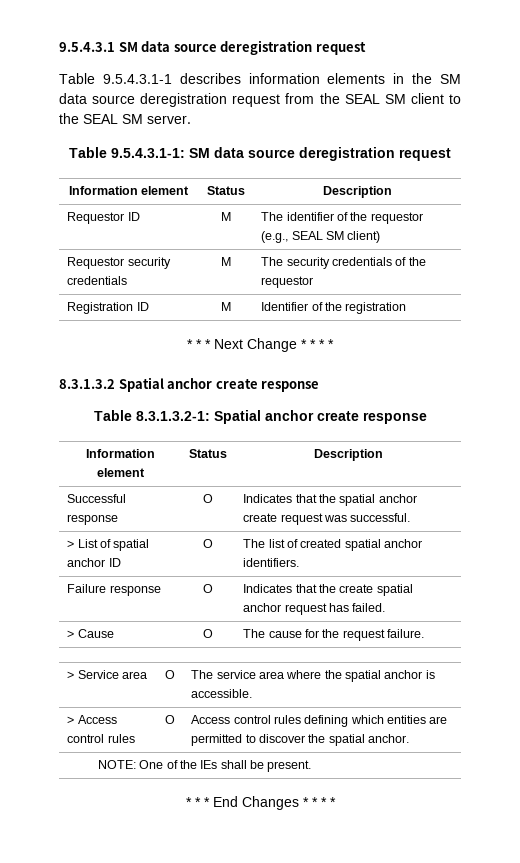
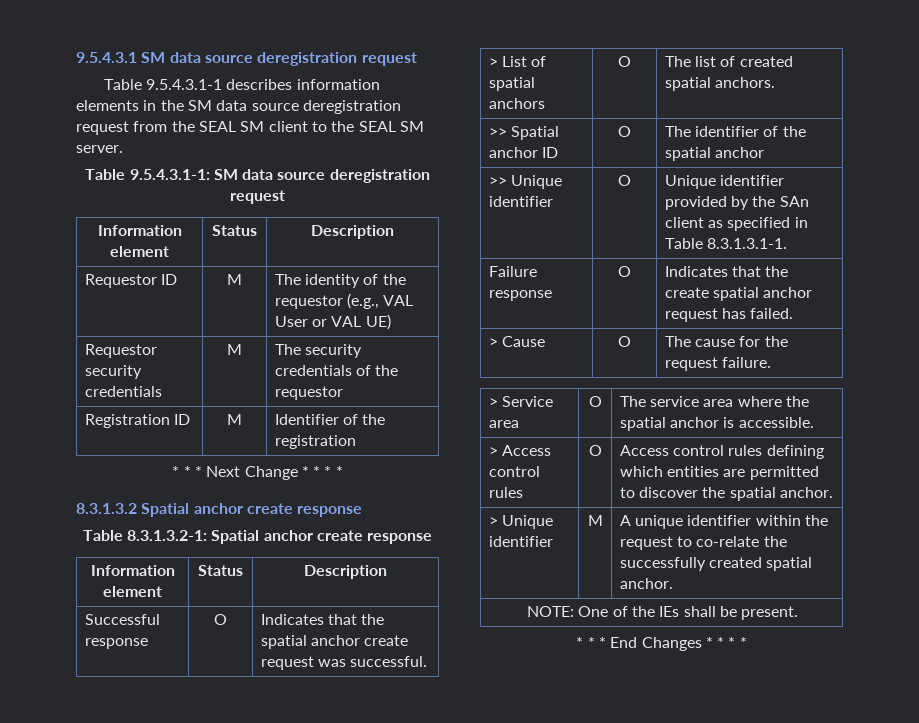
[286,212,334,221] identifier -> [305,274,361,288] identity
[291,231,381,243] SEAL SM client) -> [383,295,414,306] [274,314,391,330] VAL User or VAL UE)
[67,558,121,567] anchor ID -> [488,98,545,109] anchors
[384,539,423,548] [243,558,300,567] anchor identifiers. -> [715,77,776,88] [488,126,560,140] [488,147,559,158] [618,126,631,137] [664,126,806,137] [664,147,765,161] [488,175,563,189] [488,196,553,207] [618,175,631,186] [664,175,785,189] [664,196,809,210] [664,217,808,231] [664,238,788,249] anchors. // >> Spatial anchor ID | O | The identifier of the spatial anchor // >> Unique identifier | O | Unique identifier provided by the SAn client as specified in Table 8.3.1.3.1-1.
(410, 738) none -> [488,515,554,529] [488,536,553,547] [587,515,603,526] [619,515,828,529] [619,536,787,550] [619,557,813,571] [619,578,673,589] // > Unique identifier | M | A unique identifier within the request to co-relate the successfully created spatial anchor.

